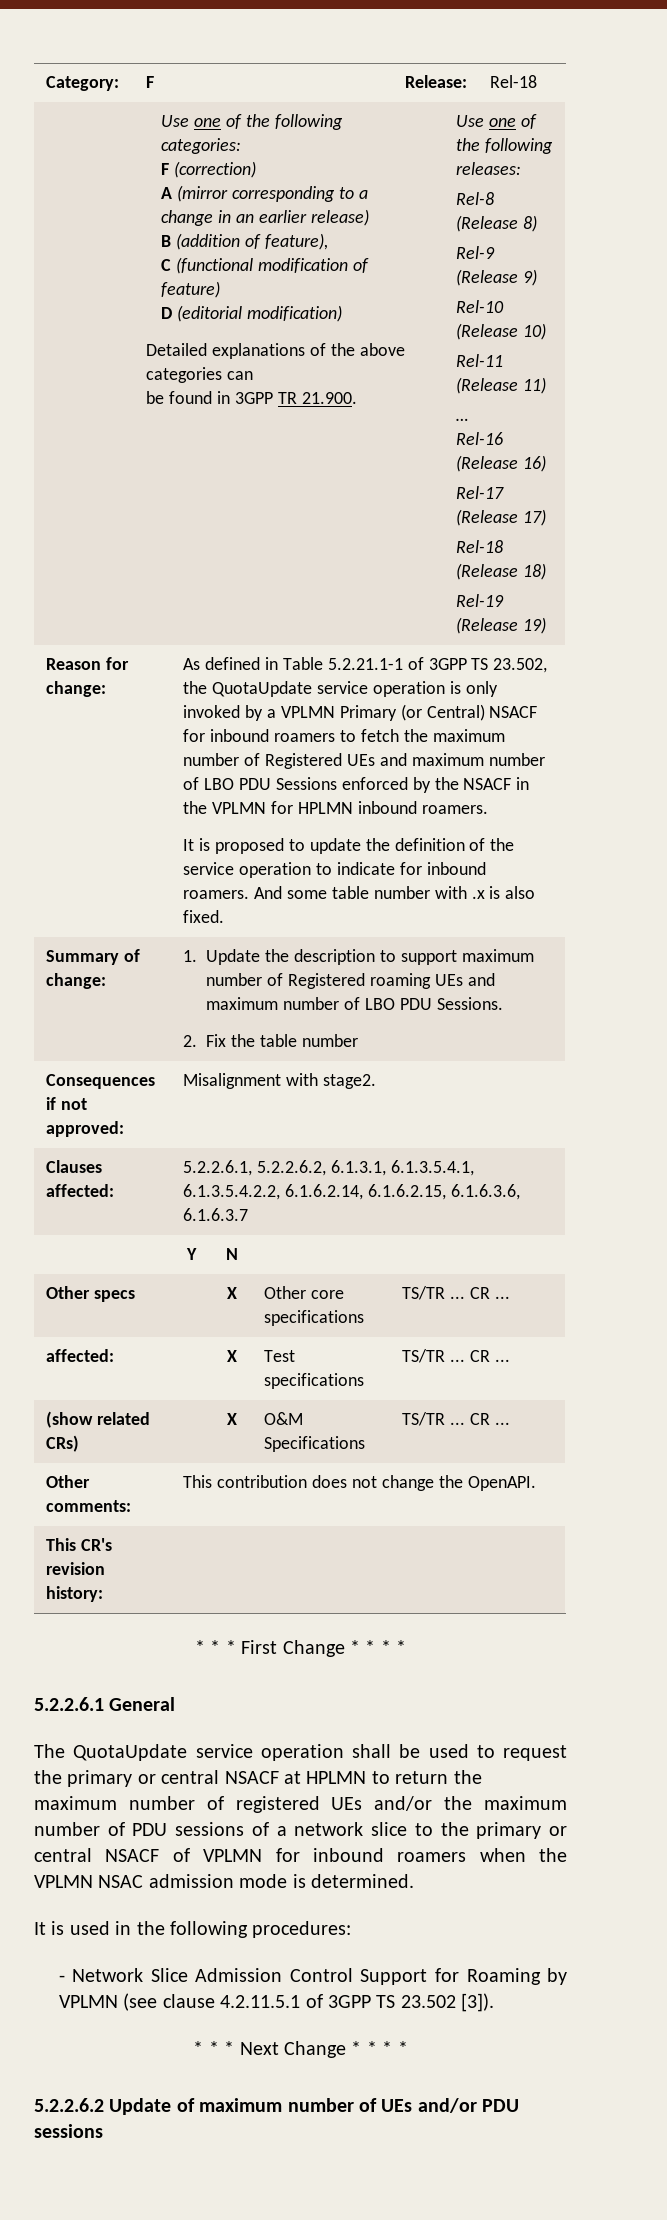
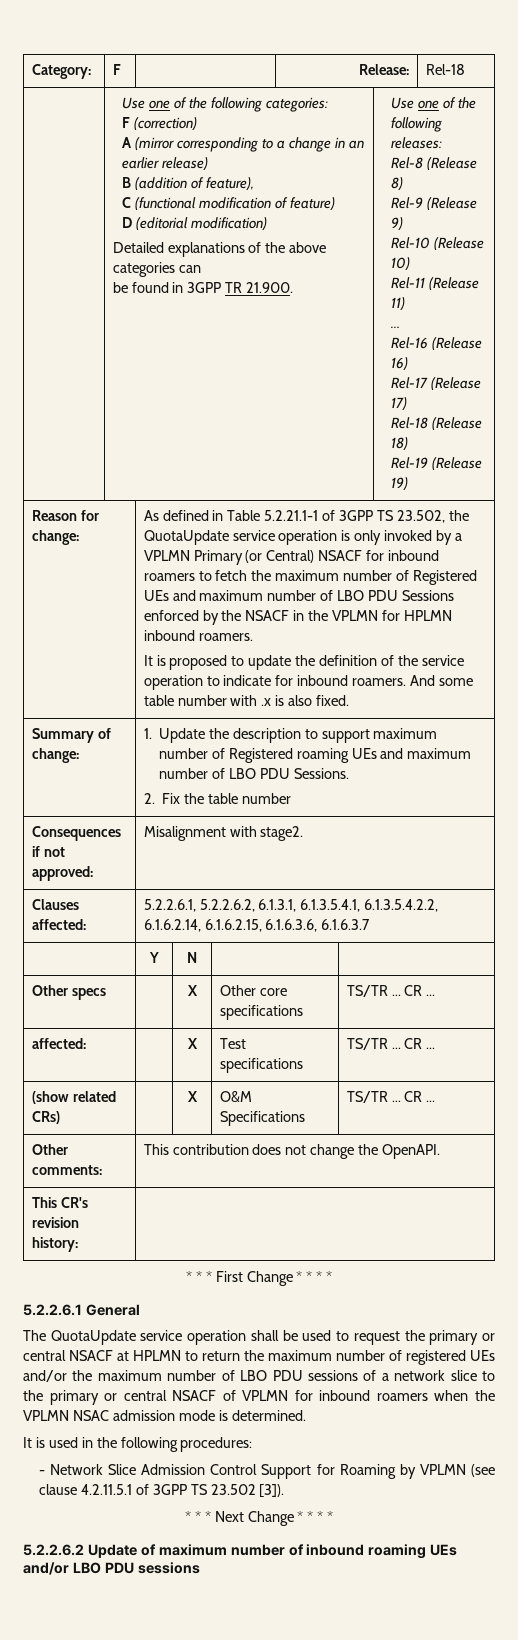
(125, 1829) none -> [240,1370,268,1381] LBO
[381,2098,477,2113] UEs and/or -> [306,1544,458,1559] [23,1562,101,1575] inbound roaming UEs and/or LBO

